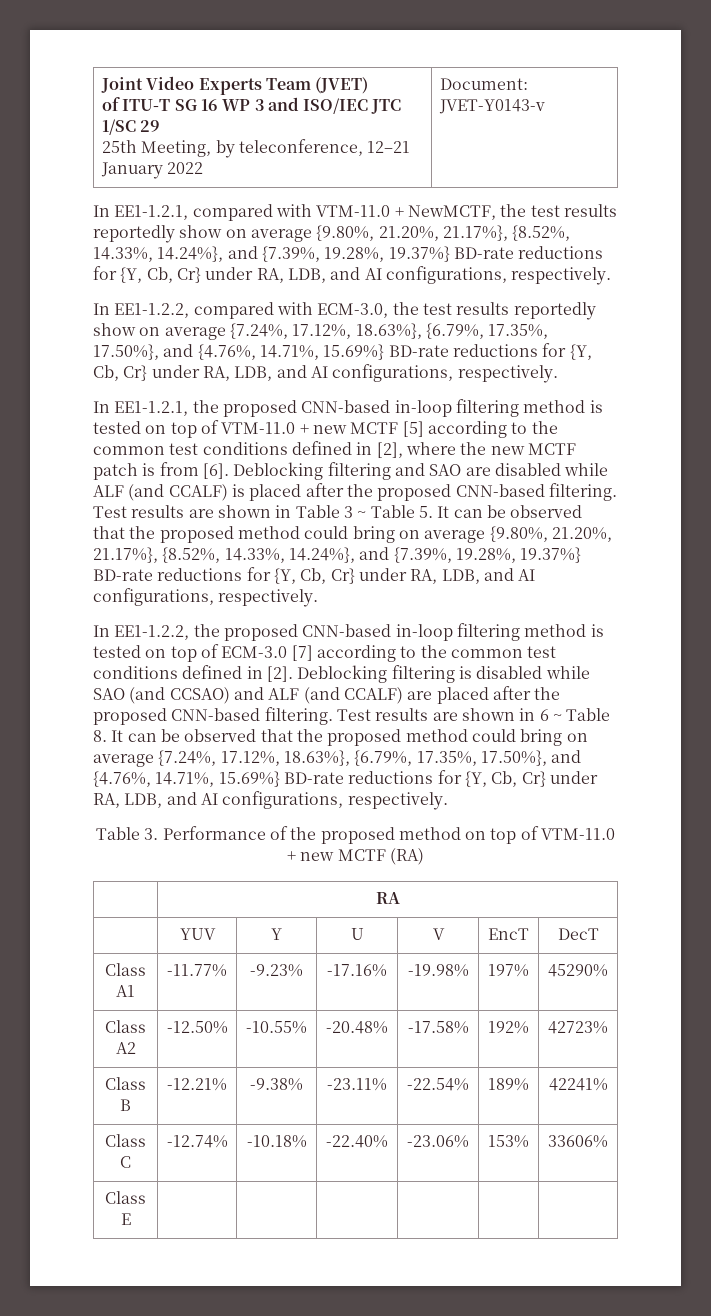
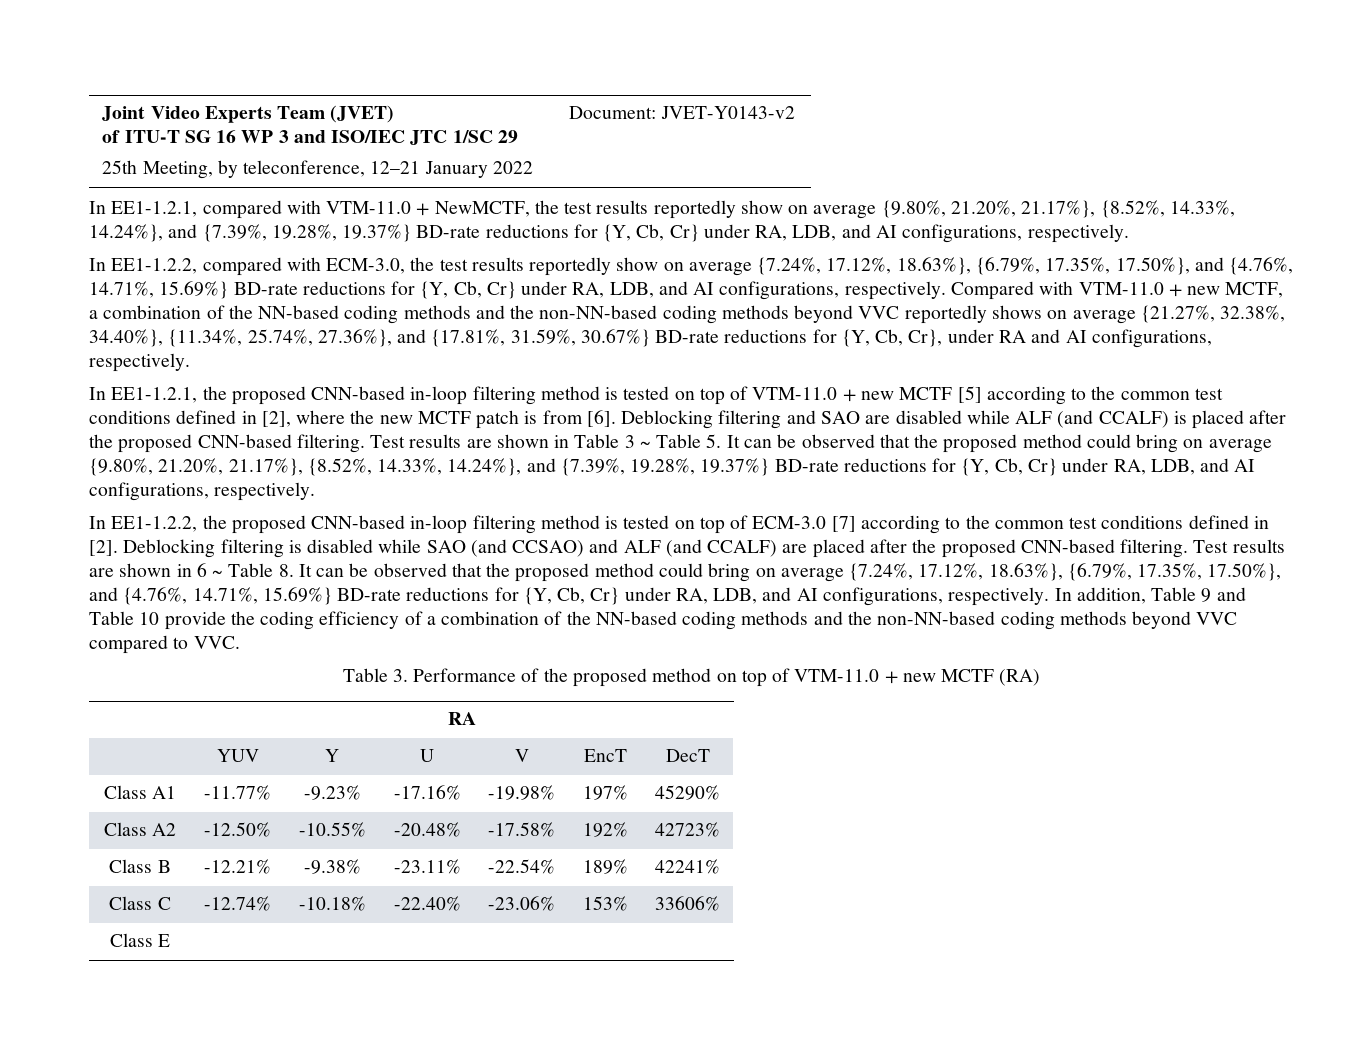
[438,99,545,114] JVET-Y0143-v -> [660,106,795,119] JVET-Y0143-v2
(558, 374) none -> [950,281,1284,300] [89,305,1286,324] [89,329,1212,348] [89,353,190,372] Compared with VTM-11.0 + new MCTF, a combination of the NN-based coding methods and the non-NN-based coding methods beyond VVC reportedly shows on average {21.27%, 32.38%, 34.40%}, {11.34%, 25.74%, 27.36%}, and {17.81%, 31.59%, 30.67%} BD-rate reductions for {Y, Cb, Cr}, under RA and AI configurations, respectively.
(448, 801) none -> [1054,587,1246,604] [89,611,1238,630] [89,635,240,654] In addition, Table 9 and Table 10 provide the coding efficiency of a combination of the NN-based coding methods and the non-NN-based coding methods beyond VVC compared to VVC.

